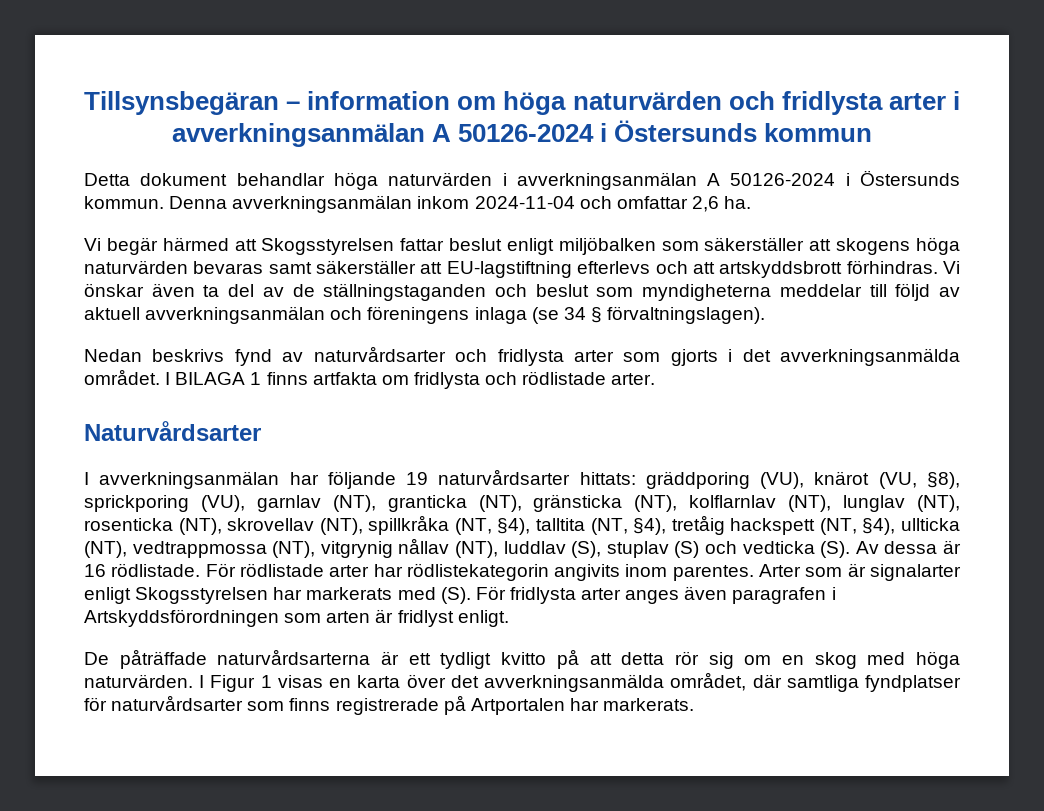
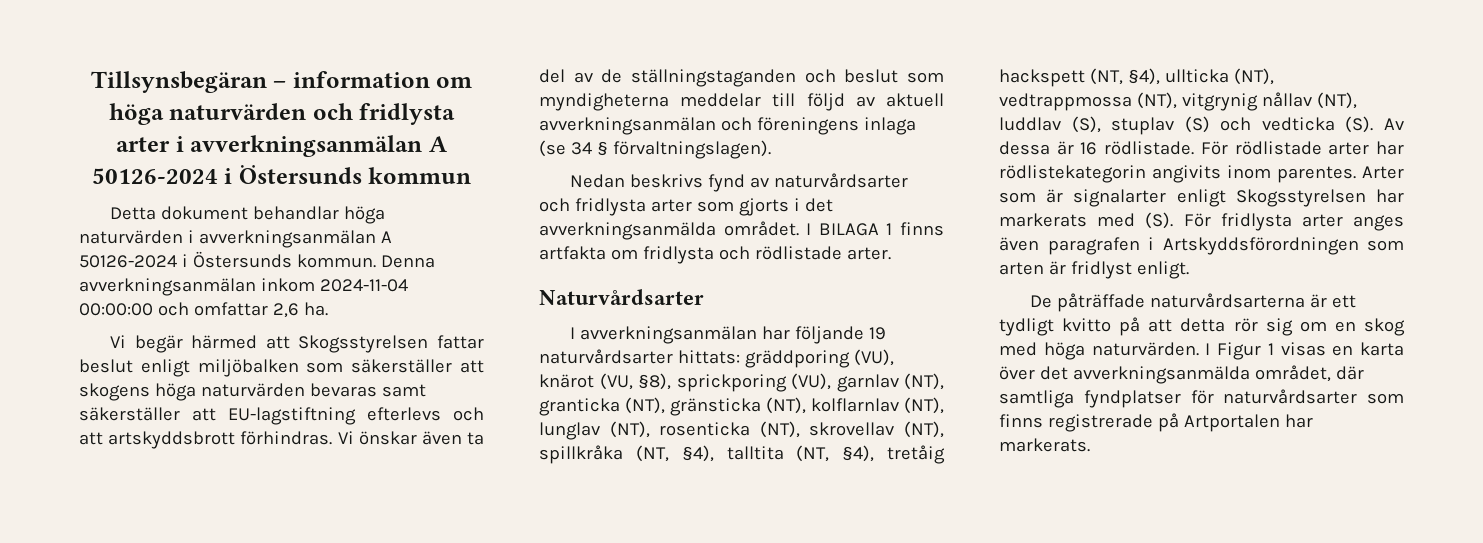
(575, 202) none -> [79,303,153,316] 00:00:00

